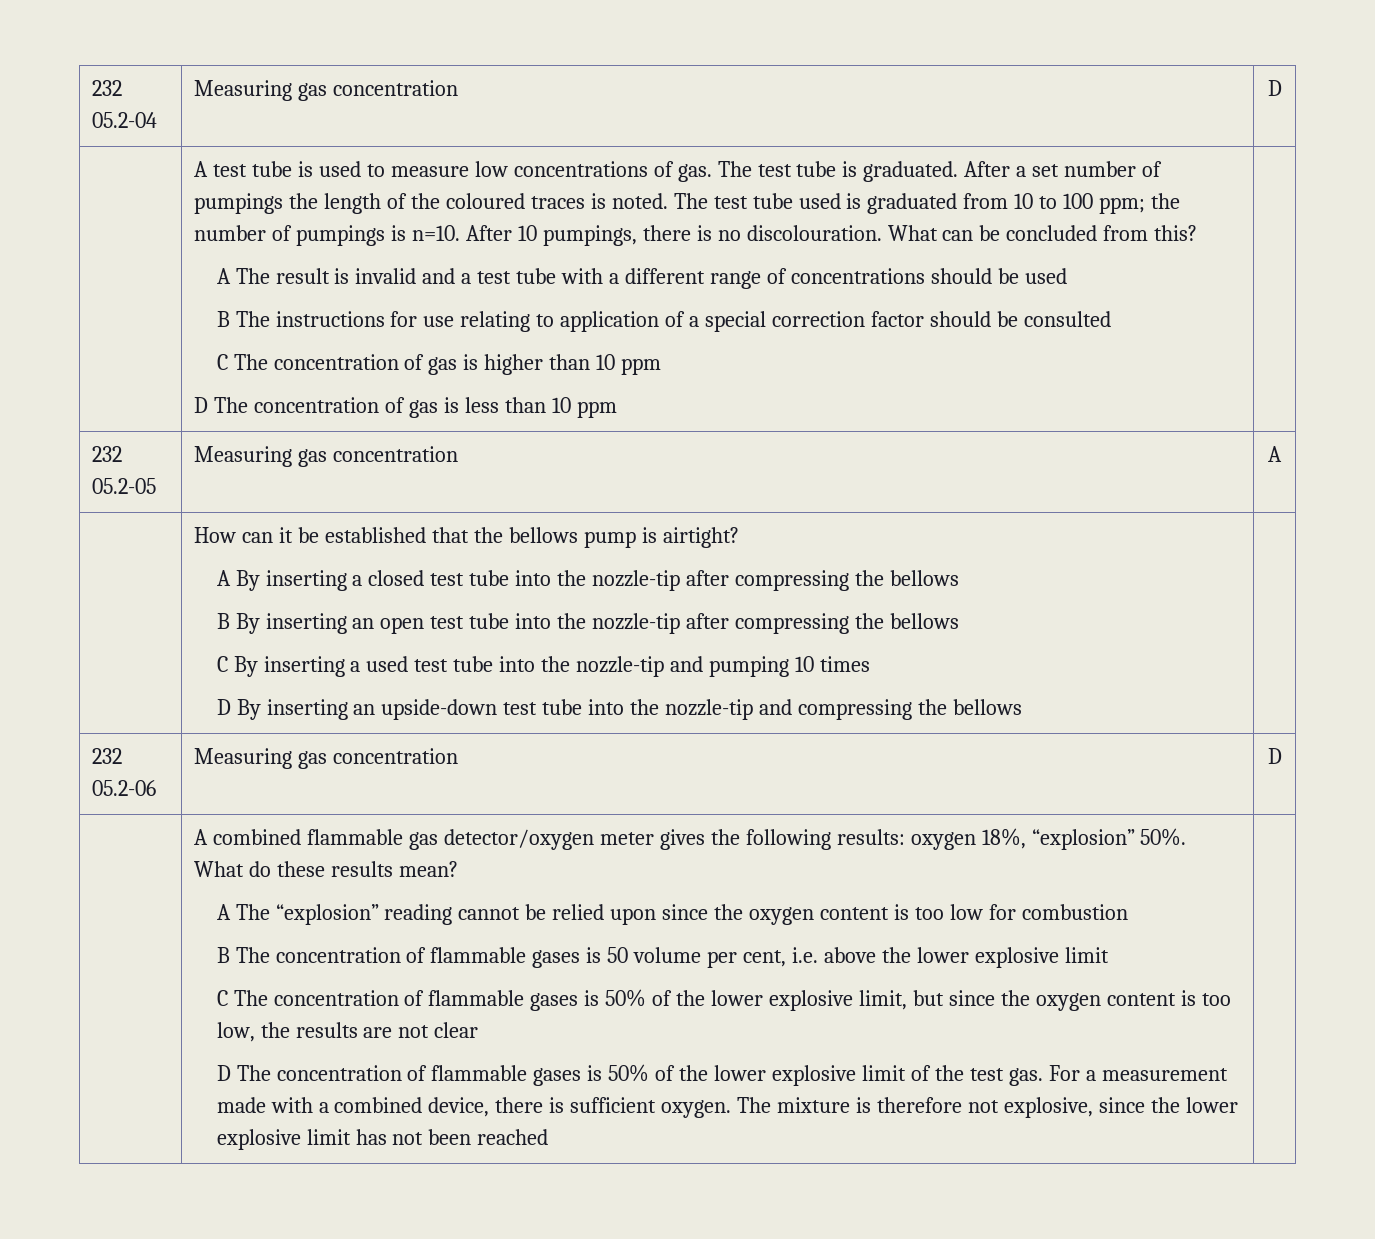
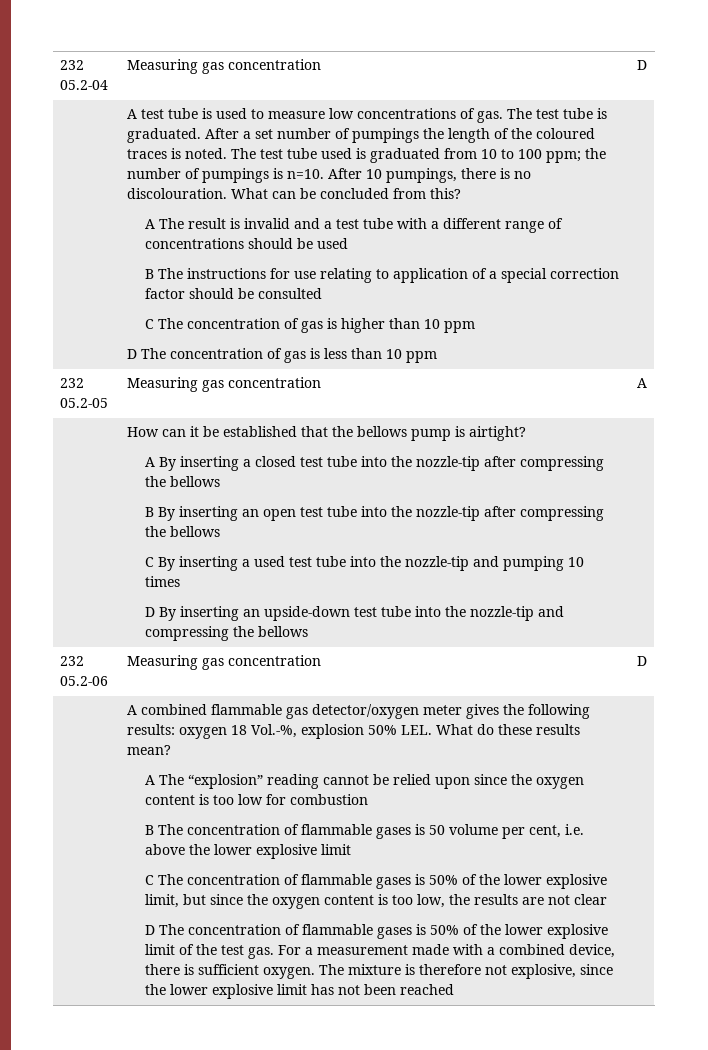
[981,828,1187,850] 18%, “explosion” 50%. -> [231,724,433,739] 18 Vol.-%, explosion 50% LEL.

